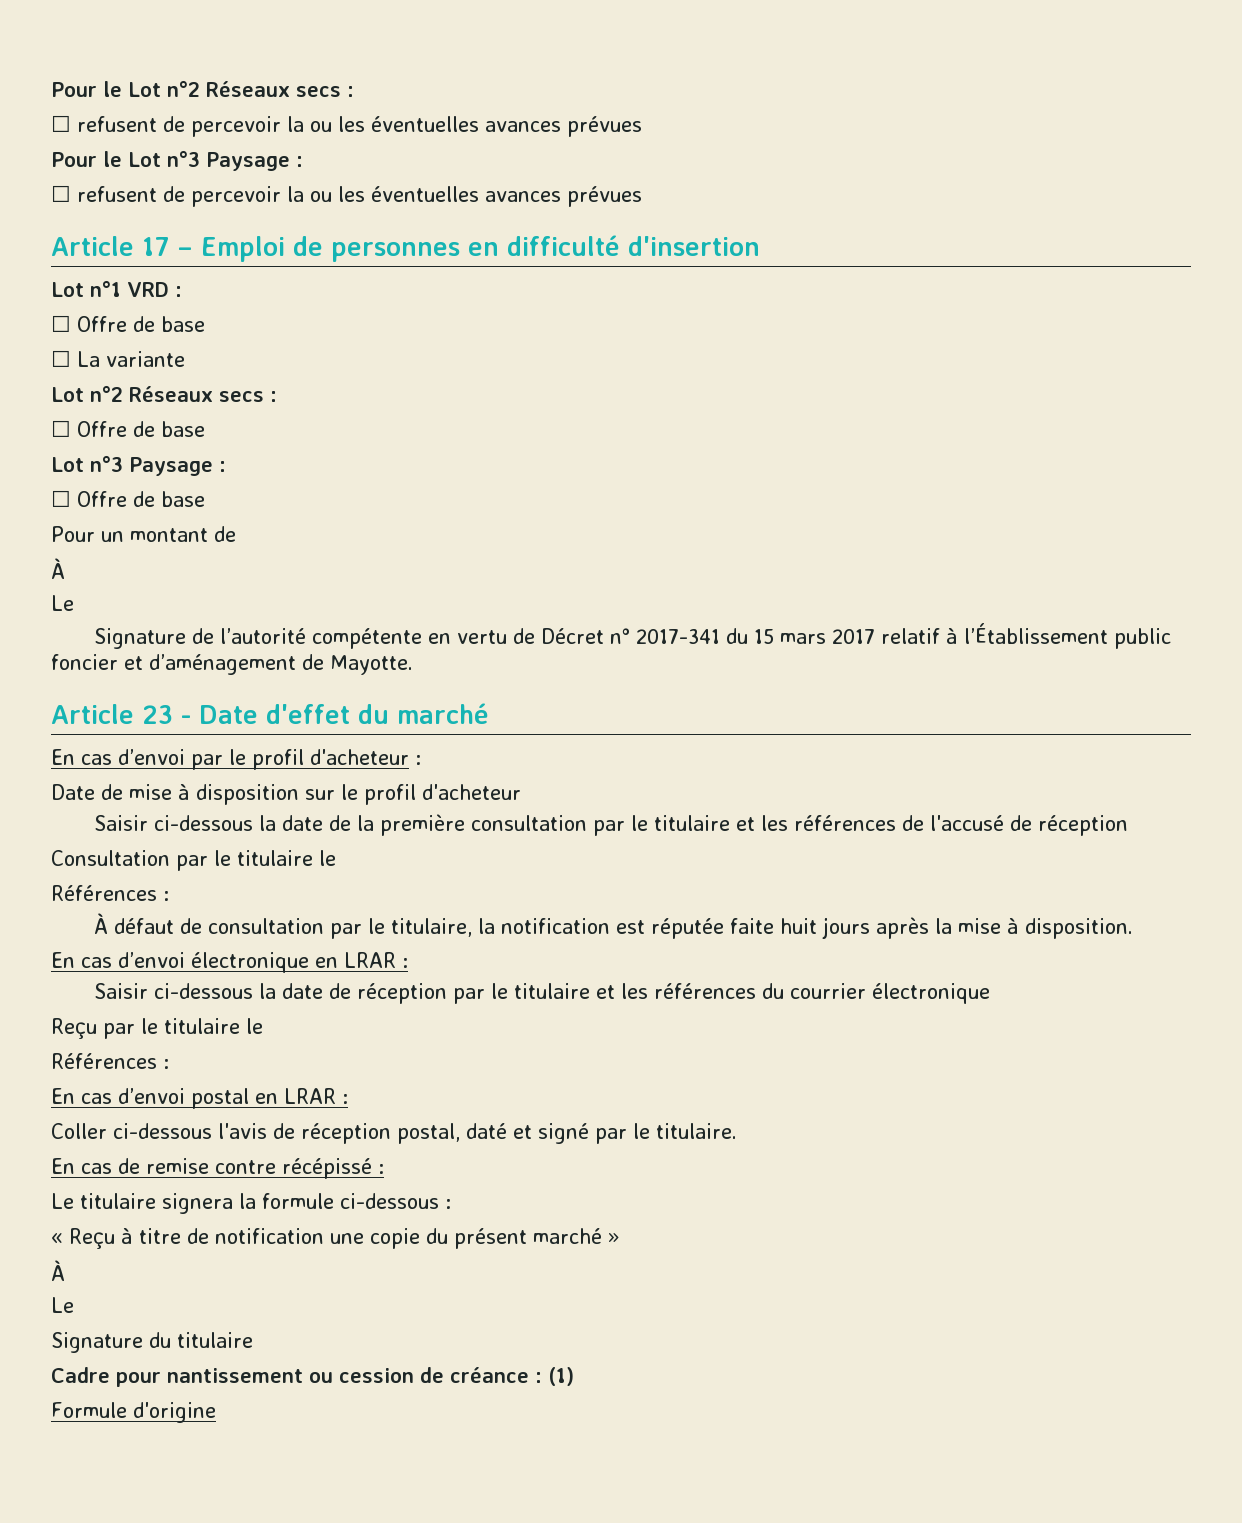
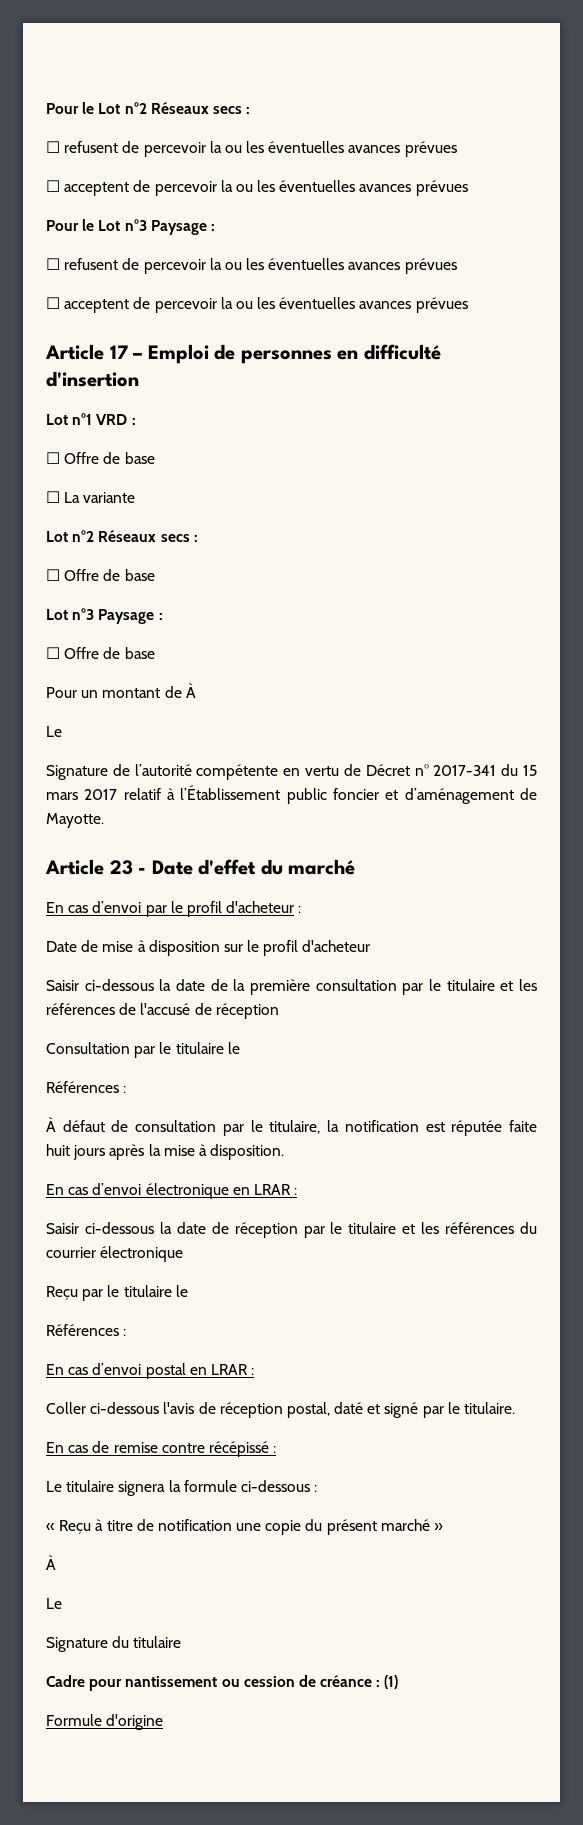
(642, 126) none -> [46,180,468,196] // ☐ acceptent de percevoir la ou les éventuelles avances prévues
(642, 196) none -> [46,297,468,313] // ☐ acceptent de percevoir la ou les éventuelles avances prévues
(236, 534) // -> (182, 692) none

